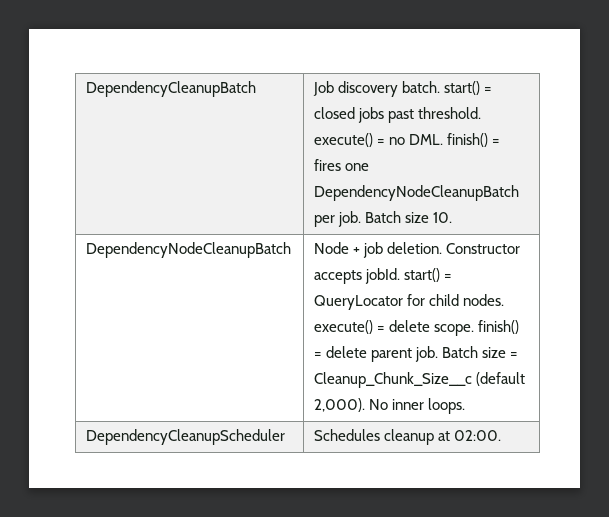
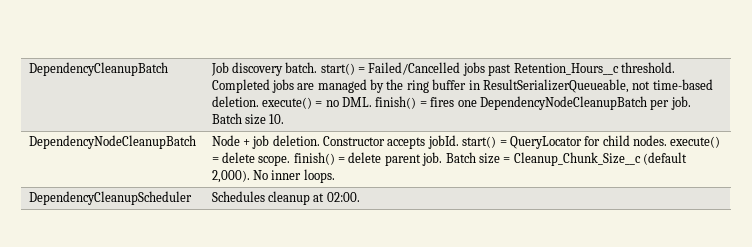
[314,107,356,119] closed -> [368,62,461,75] Failed/Cancelled
[418,107,482,119] threshold. -> [513,62,675,75] [211,79,713,93] [211,96,259,107] Retention_Hours__c threshold. Completed jobs are managed by the ring buffer in ResultSerializerQueueable, not time-based deletion.

